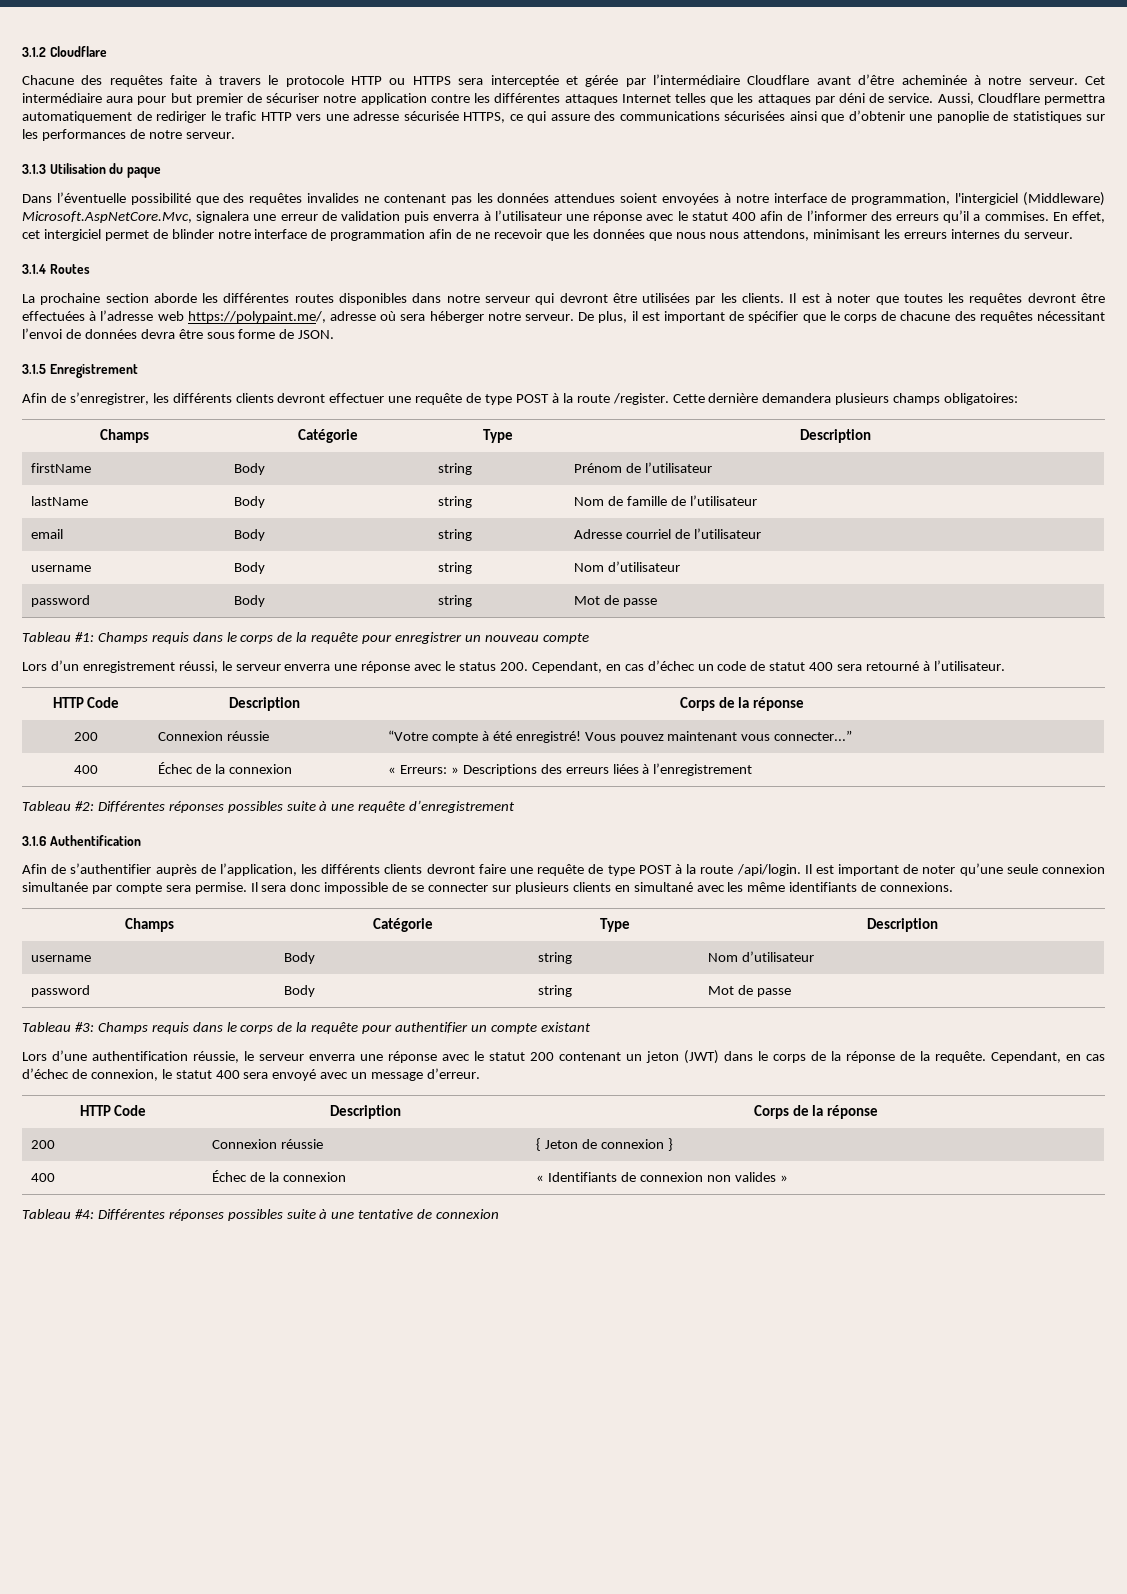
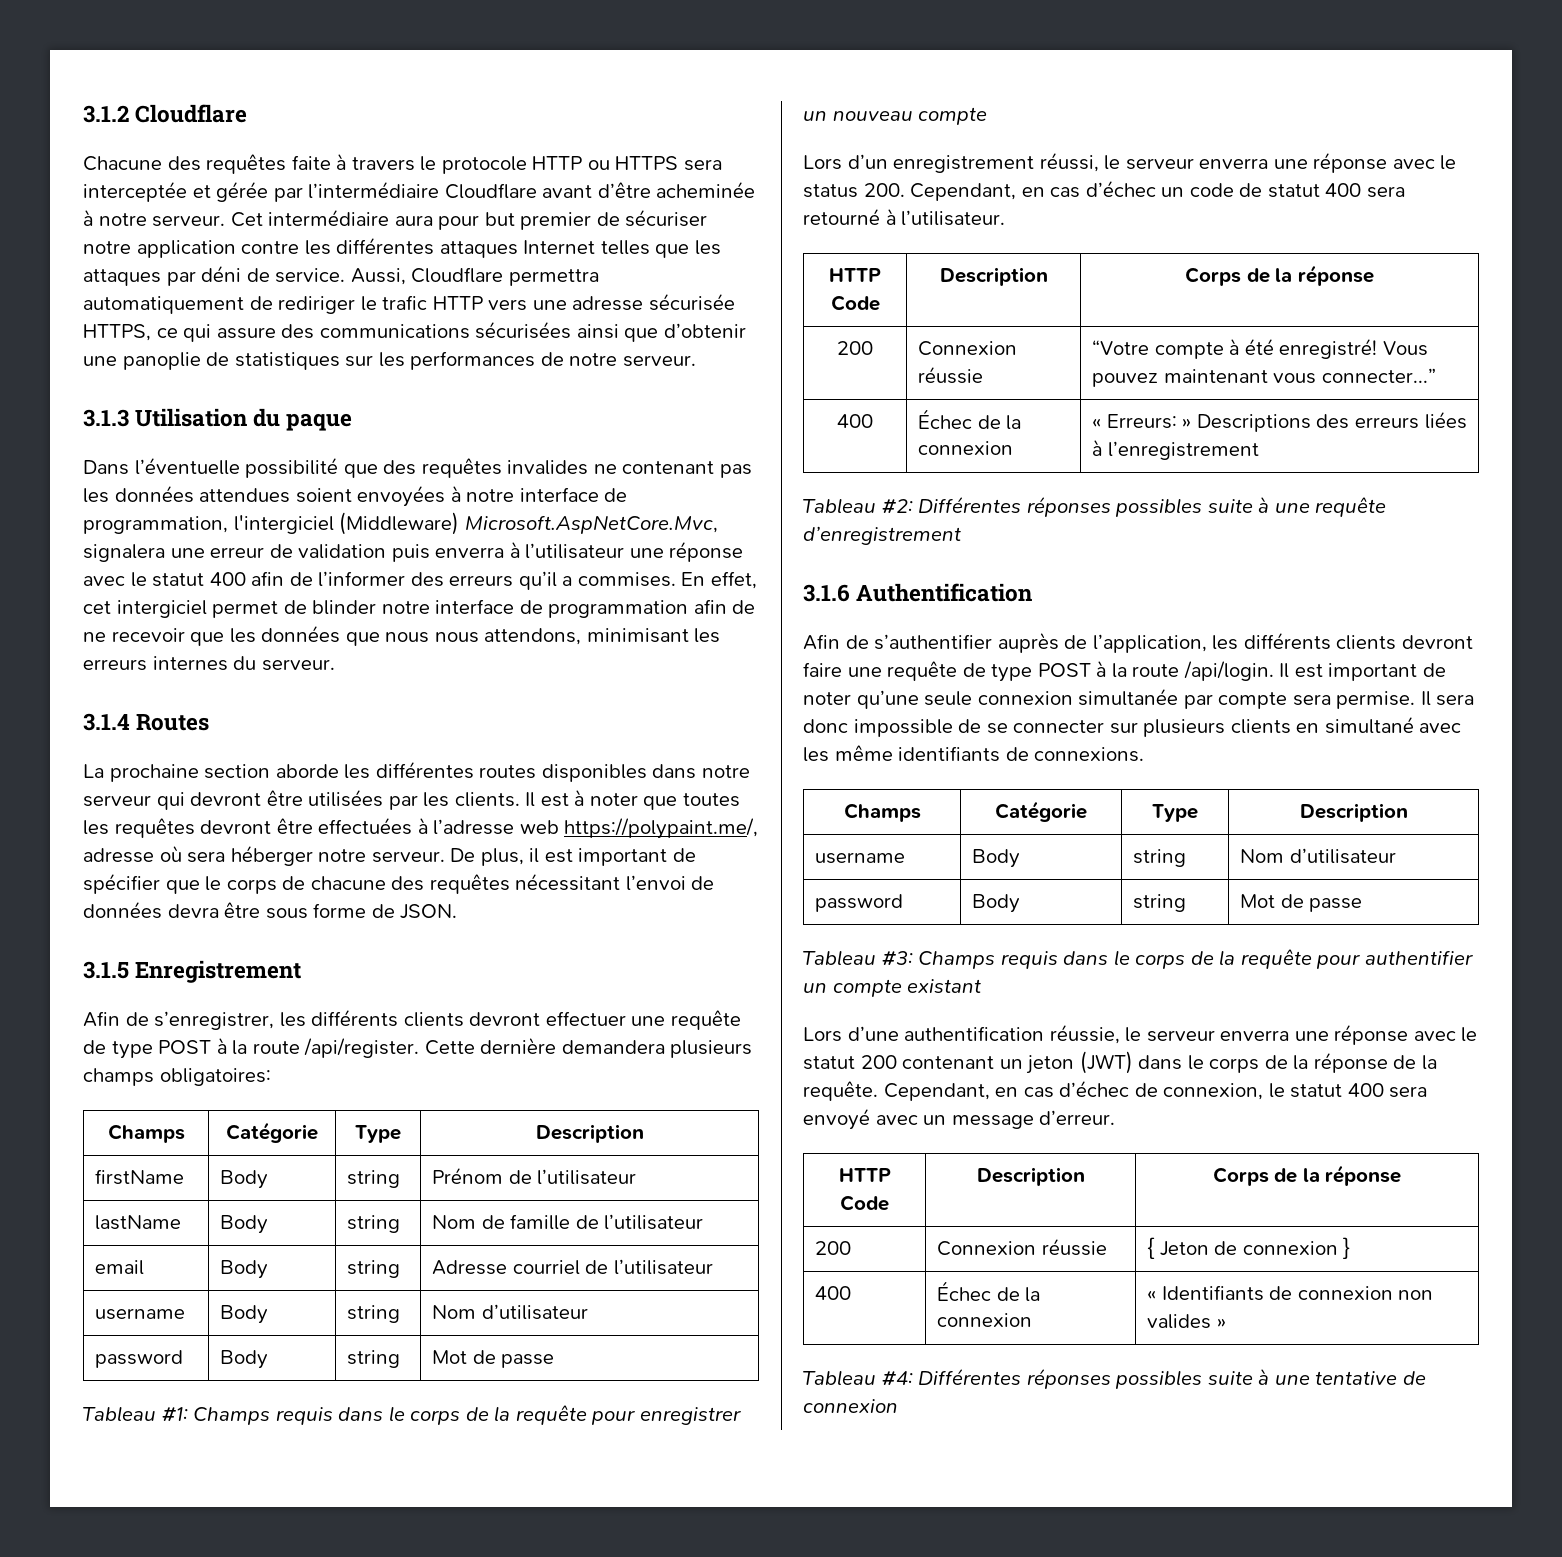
[612,393,669,405] /register. -> [304,1038,420,1058] /api/register.

